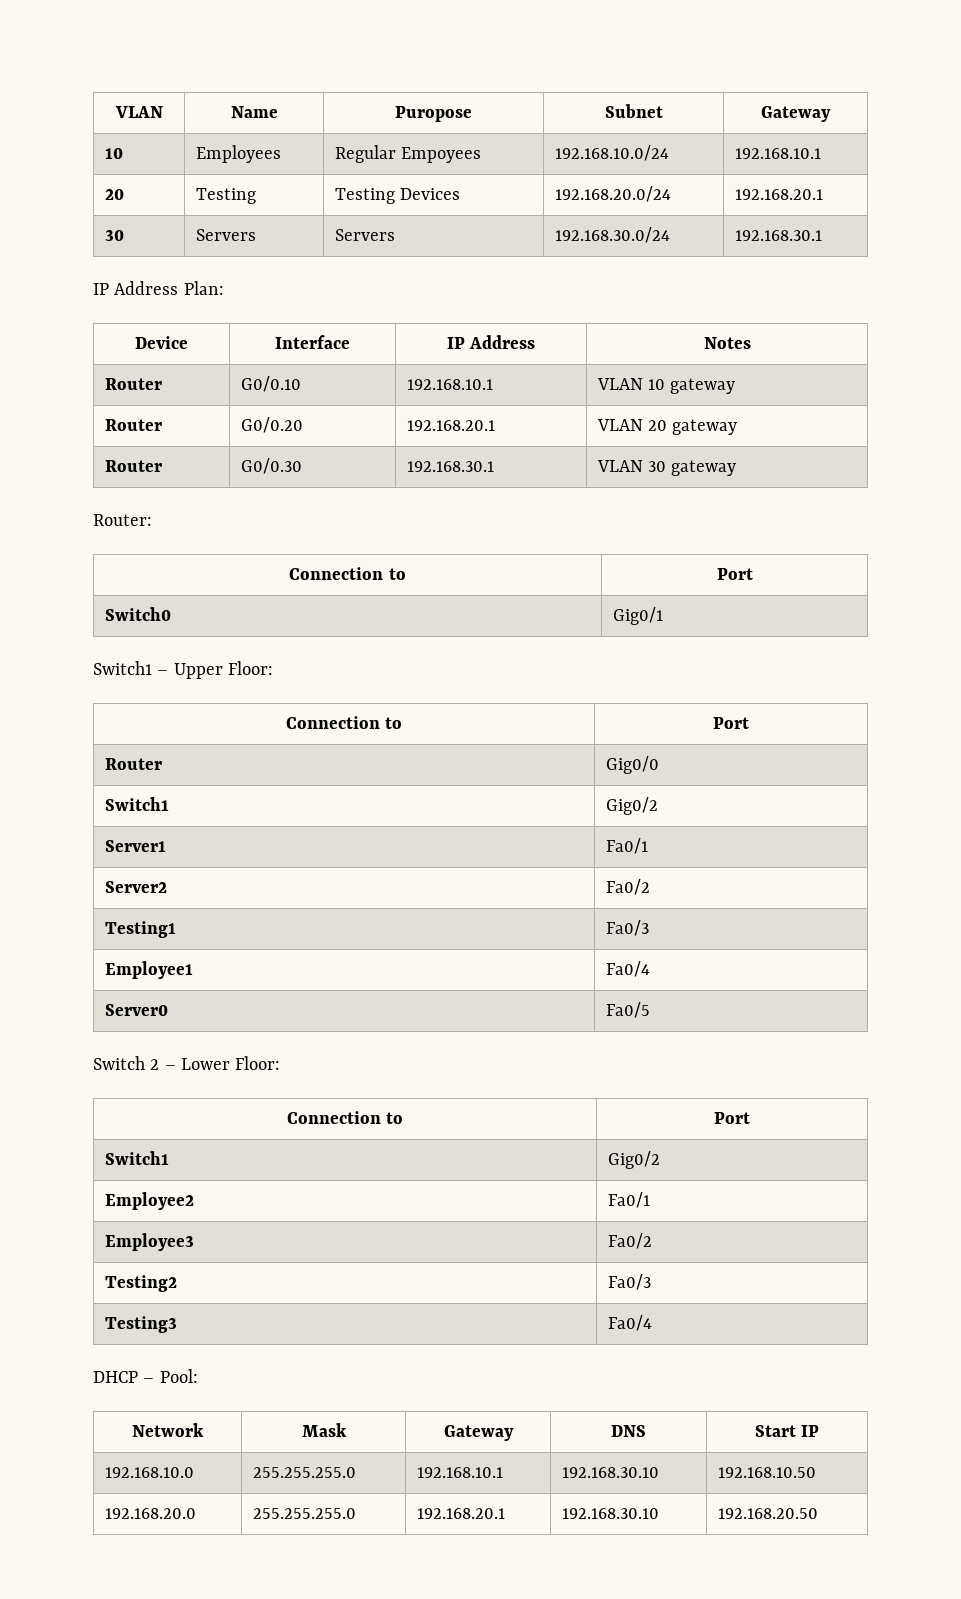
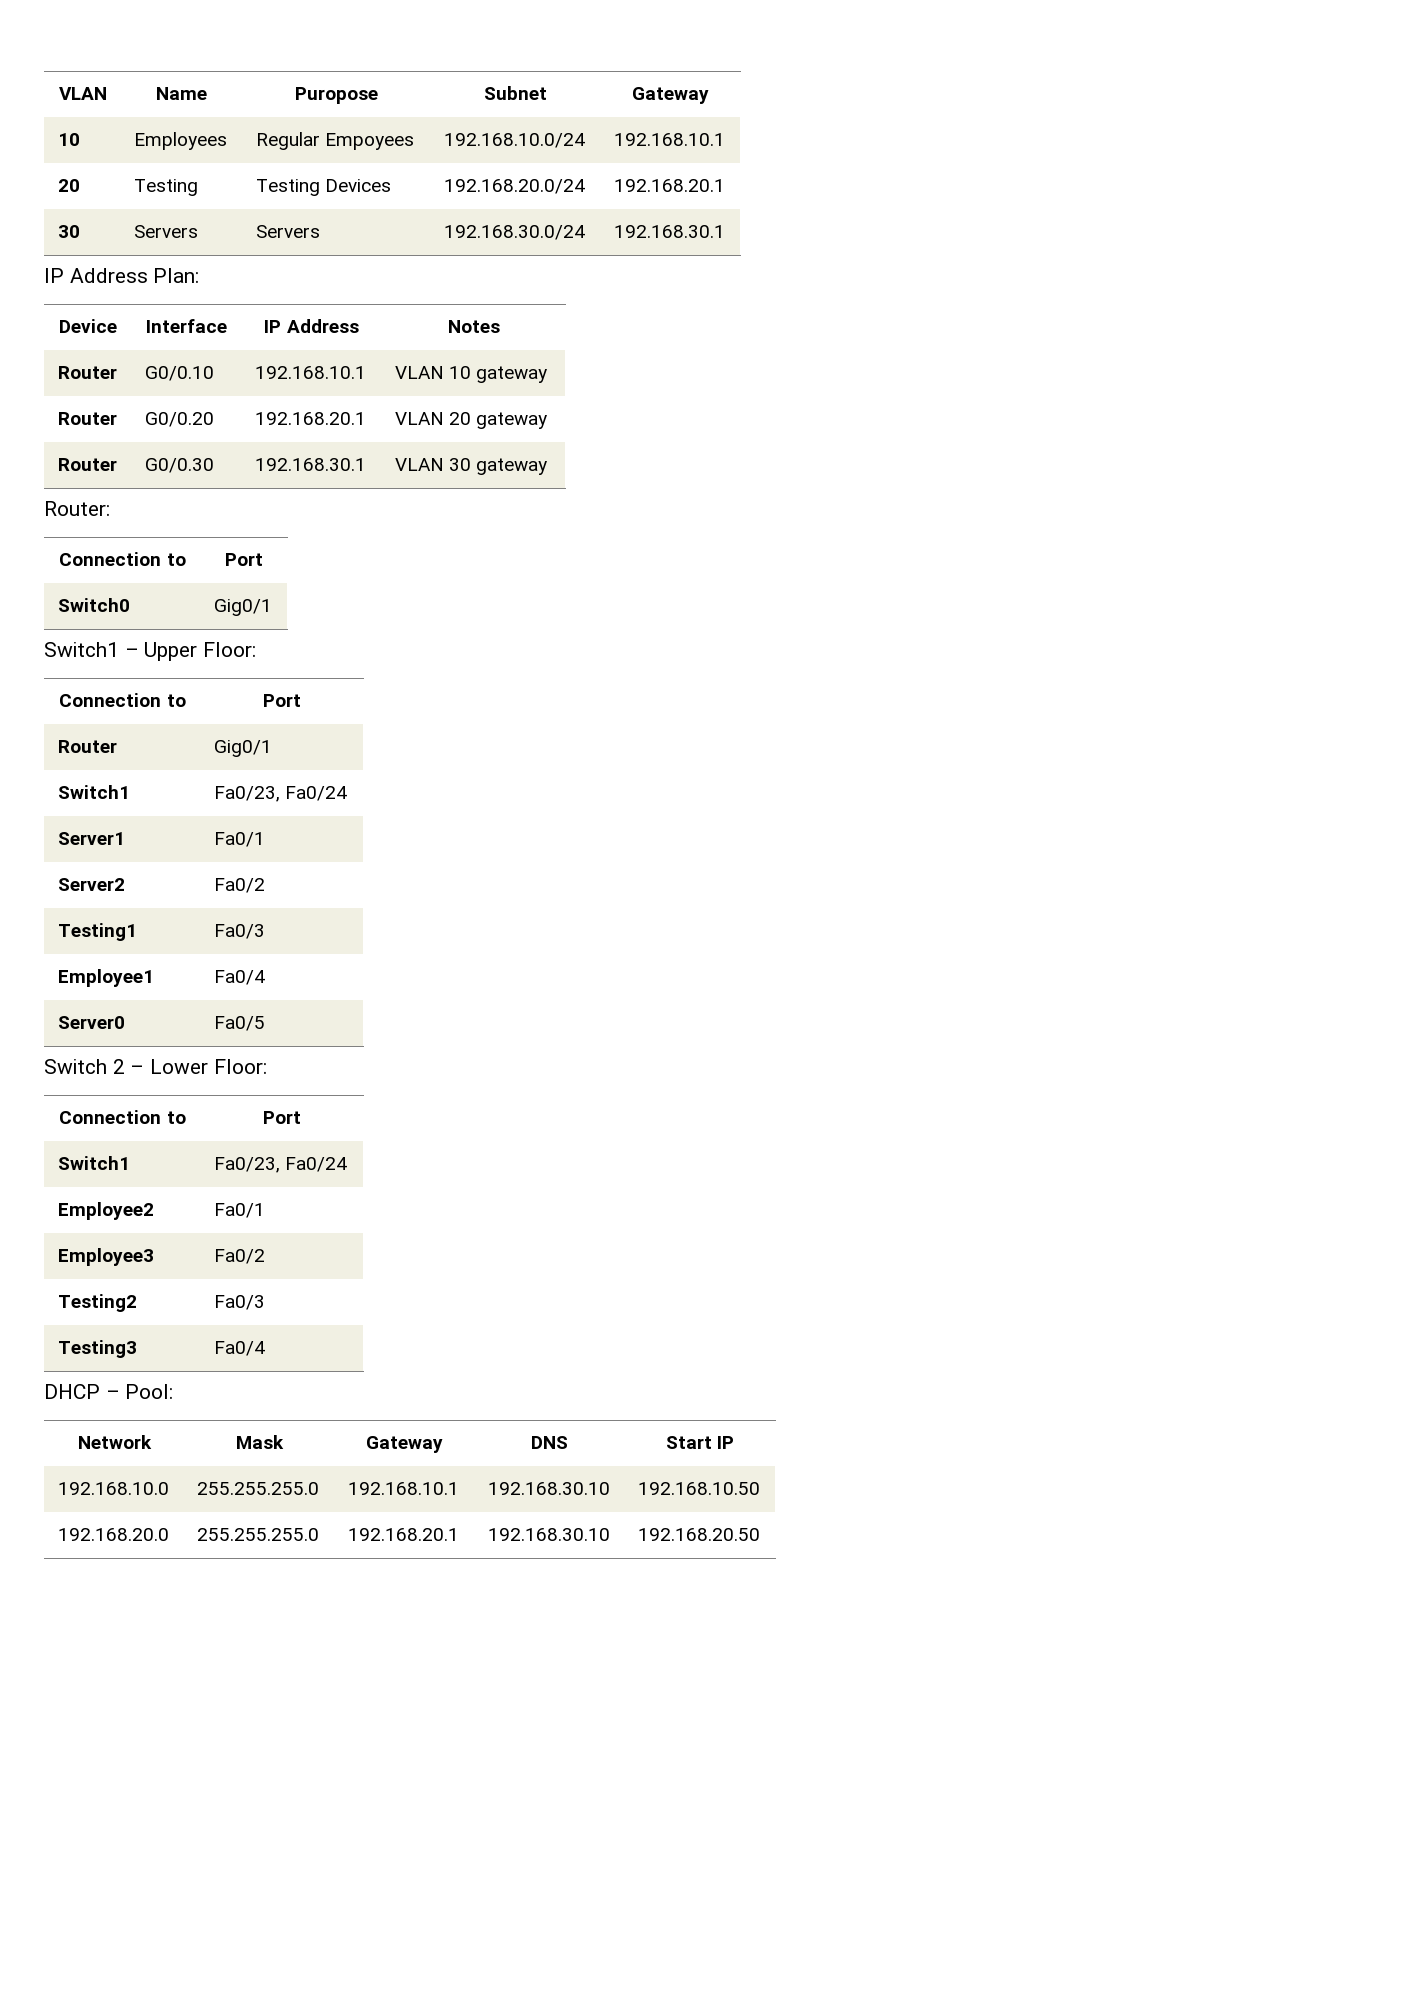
[605,756,659,774] [104,797,169,811] [605,797,658,815] Gig0/0 // Switch1 | Gig0/2 -> [213,740,272,757] [57,785,130,799] [213,786,347,802] Gig0/1 // Switch1 | Fa0/23, Fa0/24
[607,1151,660,1169] Gig0/2 -> [213,1157,347,1173] Fa0/23, Fa0/24

